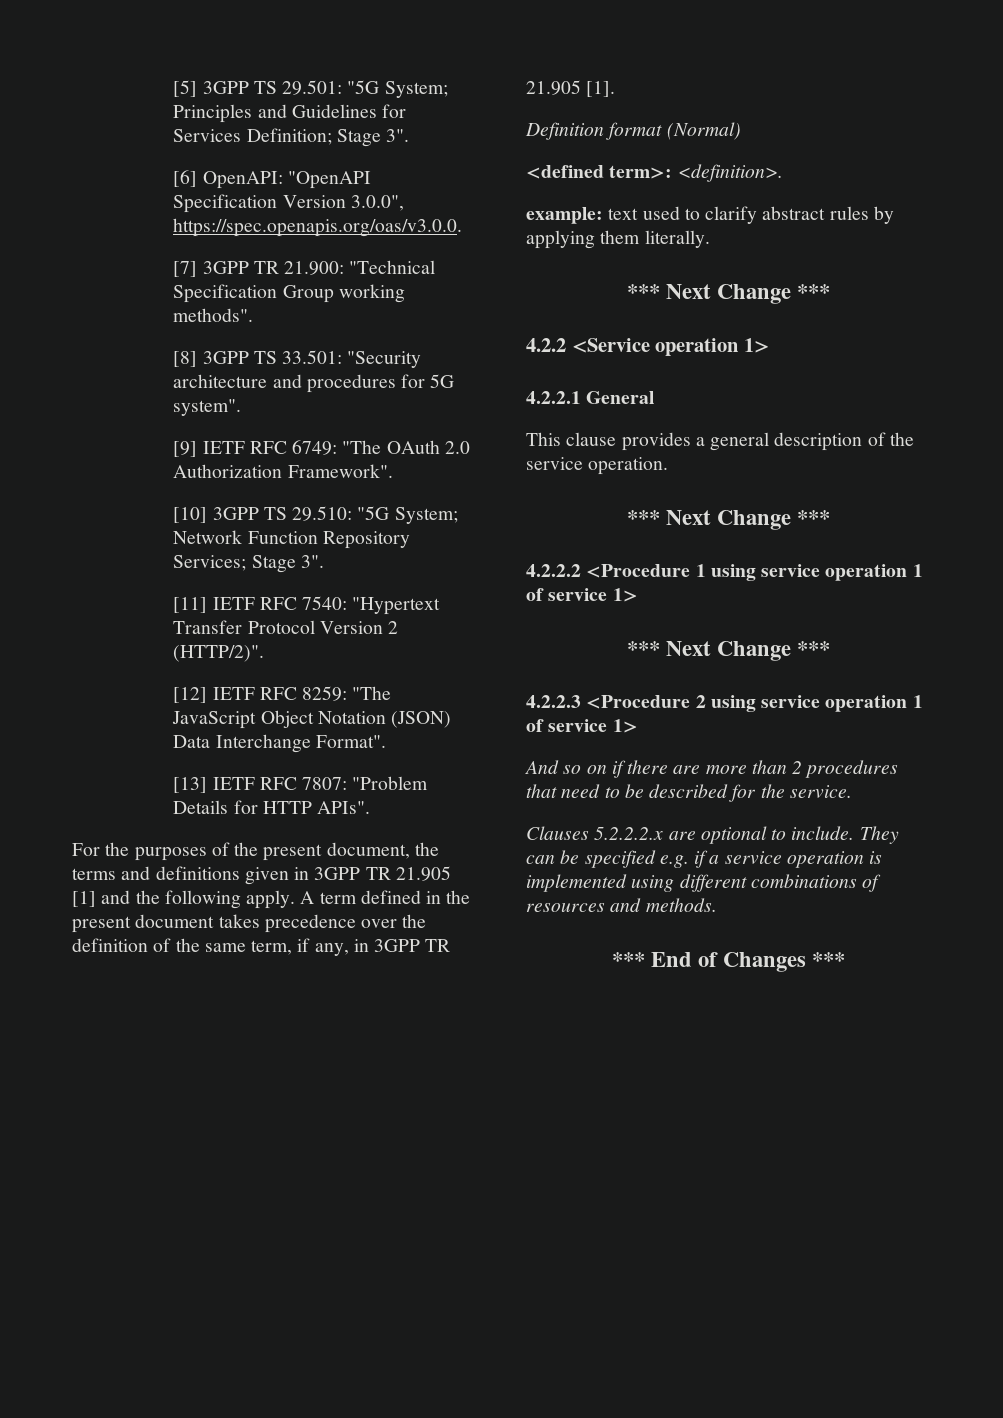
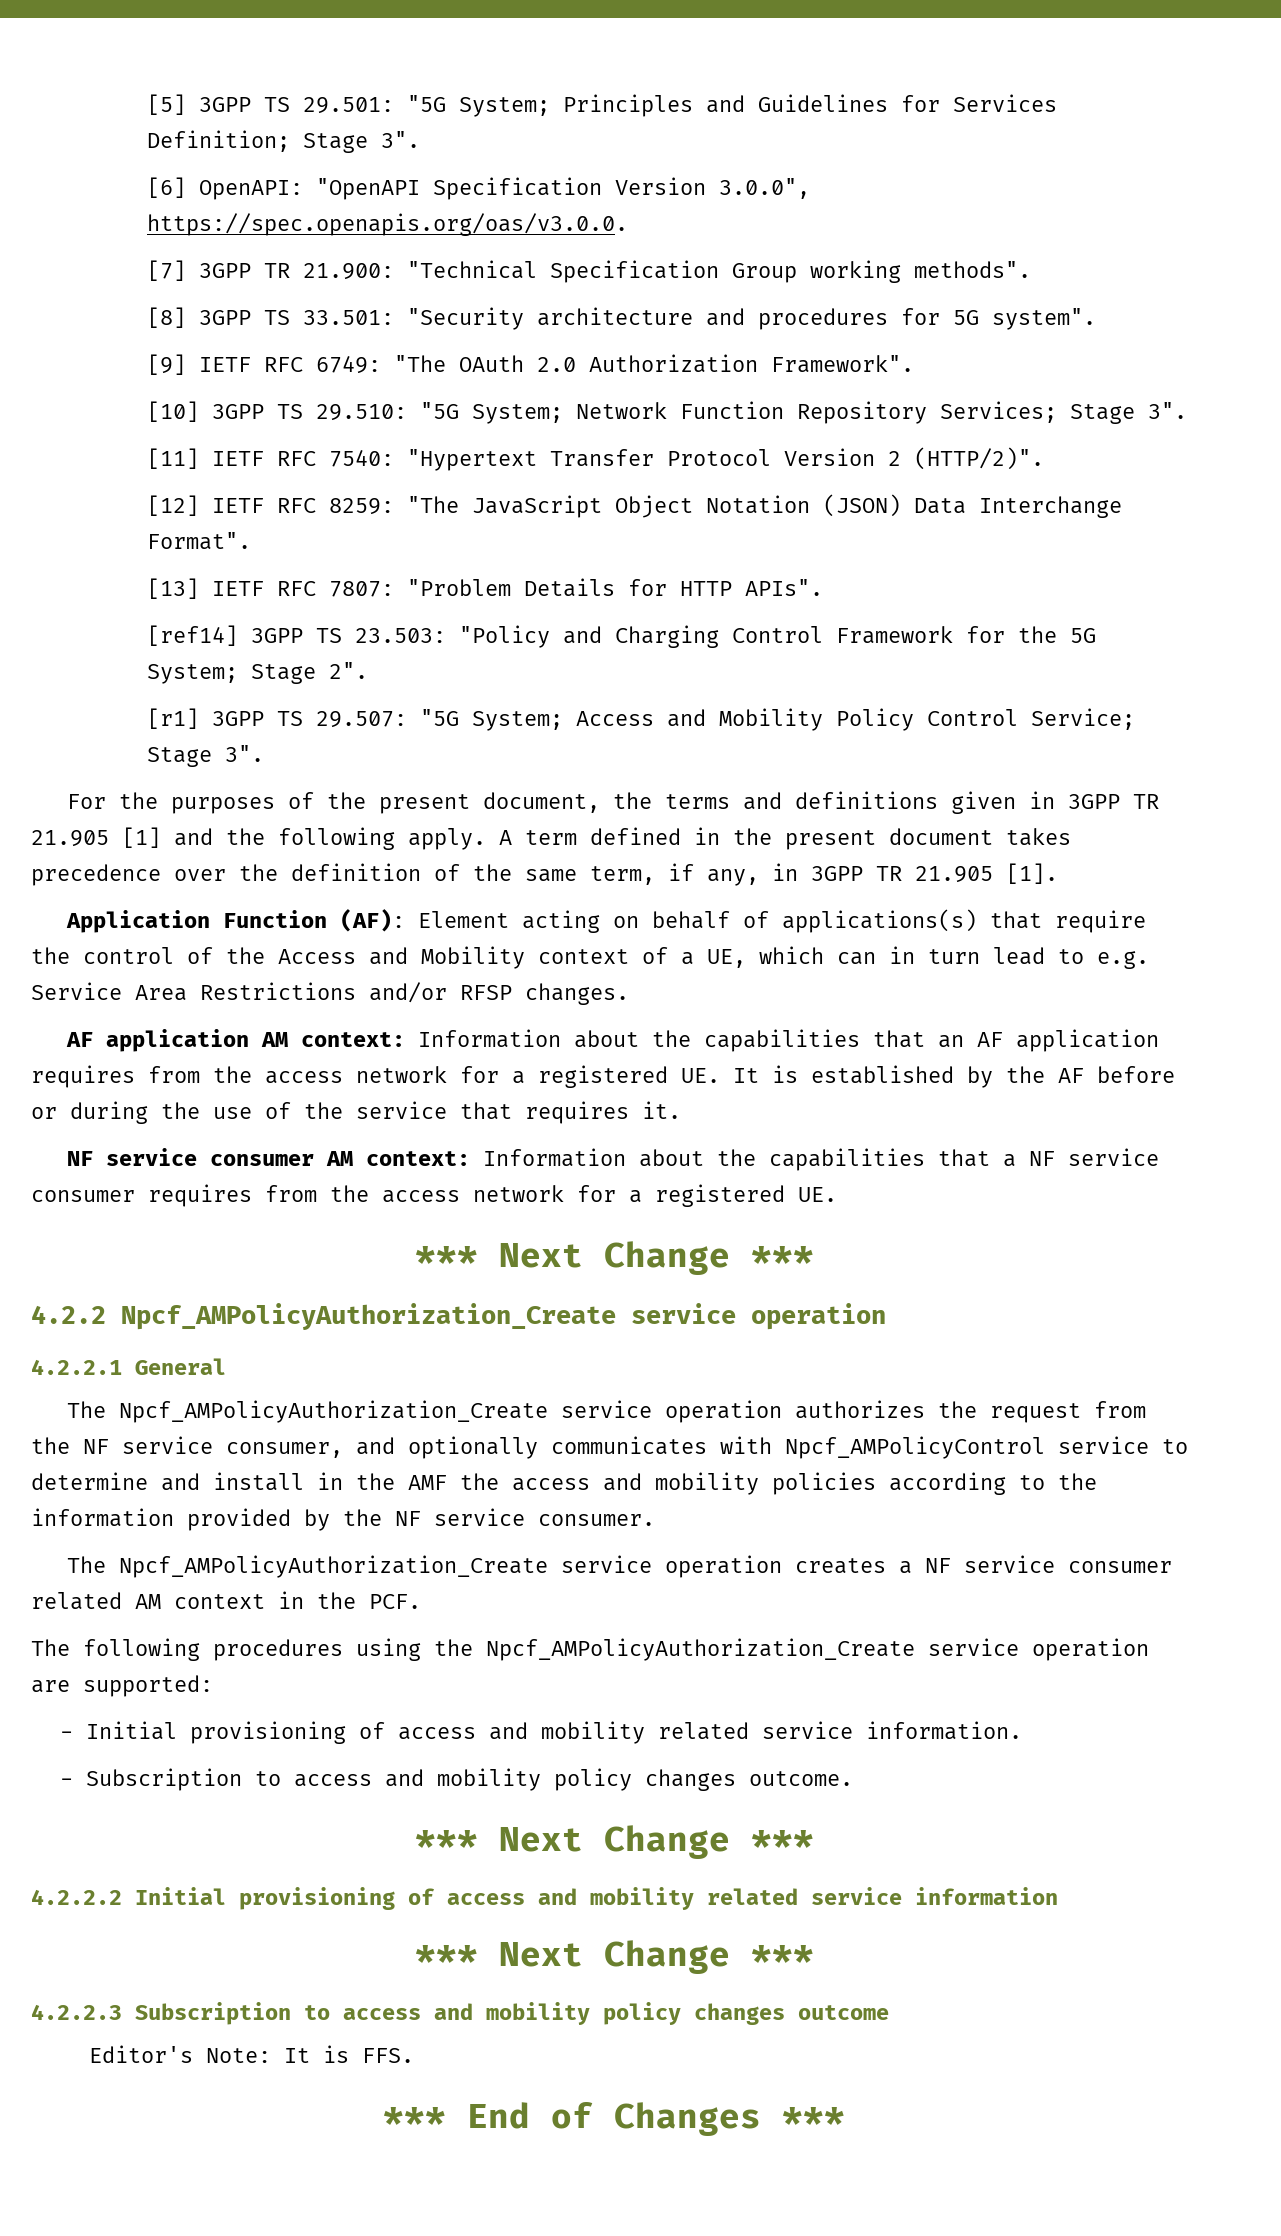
(371, 807) none -> [146,625,1096,648] [146,662,368,684] [146,708,1135,731] [146,745,264,767] // [ref14] 3GPP TS 23.503: "Policy and Charging Control Framework for the 5G System; Stage 2". // [r1] 3GPP TS 29.507: "5G System; Access and Mobility Policy Control Service; Stage 3".
[525,122,741,140] [526,164,783,182] [526,206,894,224] [526,230,710,249] Definition format (Normal) // <defined term>: <definition>. // example: text used to clarify abstract rules by applying them literally. -> [65,909,1146,933] [31,946,1149,969] [31,982,629,1005] [65,1029,1159,1052] [31,1065,1175,1088] [31,1101,681,1124] [66,1148,1159,1171] [31,1184,837,1207] Application Function (AF): Element acting on behalf of applications(s) that require the control of the Access and Mobility context of a UE, which can in turn lead to e.g. Service Area Restrictions and/or RFSP changes. // AF application AM context: Information about the capabilities that an AF application requires from the access network for a registered UE. It is established by the AF before or during the use of the service that requires it. // NF service consumer AM context: Information about the capabilities that a NF service consumer requires from the access network for a registered UE.
[571,338,769,356] <Service operation 1> -> [121,1303,886,1330] Npcf_AMPolicyAuthorization_Create service operation
[526,432,914,451] [526,457,669,475] This clause provides a general description of the service operation. -> [66,1400,1146,1423] [31,1436,1188,1459] [31,1472,1097,1495] [31,1508,655,1531] [66,1555,1172,1578] [31,1591,421,1610] [31,1638,1149,1661] [31,1675,213,1697] [59,1721,1022,1744] [59,1768,853,1791] The Npcf_AMPolicyAuthorization_Create service operation authorizes the request from the NF service consumer, and optionally communicates with Npcf_AMPolicyControl service to determine and install in the AMF the access and mobility policies according to the information provided by the NF service consumer. // The Npcf_AMPolicyAuthorization_Create service operation creates a NF service consumer related AM context in the PCF. // The following procedures using the Npcf_AMPolicyAuthorization_Create service operation are supported: // - Initial provisioning of access and mobility related service information. // - Subscription to access and mobility policy changes outcome.
[586,564,923,581] [526,588,638,602] <Procedure 1 using service operation 1 of service 1> -> [135,1887,1058,1910] Initial provisioning of access and mobility related service information
[586,695,923,712] [526,719,638,733] [525,760,899,778] [526,784,852,802] [526,826,899,844] [526,850,883,868] [526,874,882,892] [526,898,717,912] <Procedure 2 using service operation 1 of service 1> // And so on if there are more than 2 procedures that need to be described for the service. // Clauses 5.2.2.2.x are optional to include. They can be specified e.g. if a service operation is implemented using different combinations of resources and methods. -> [135,2002,889,2025] [88,2045,414,2063] Subscription to access and mobility policy changes outcome // Editor's Note: It is FFS.

